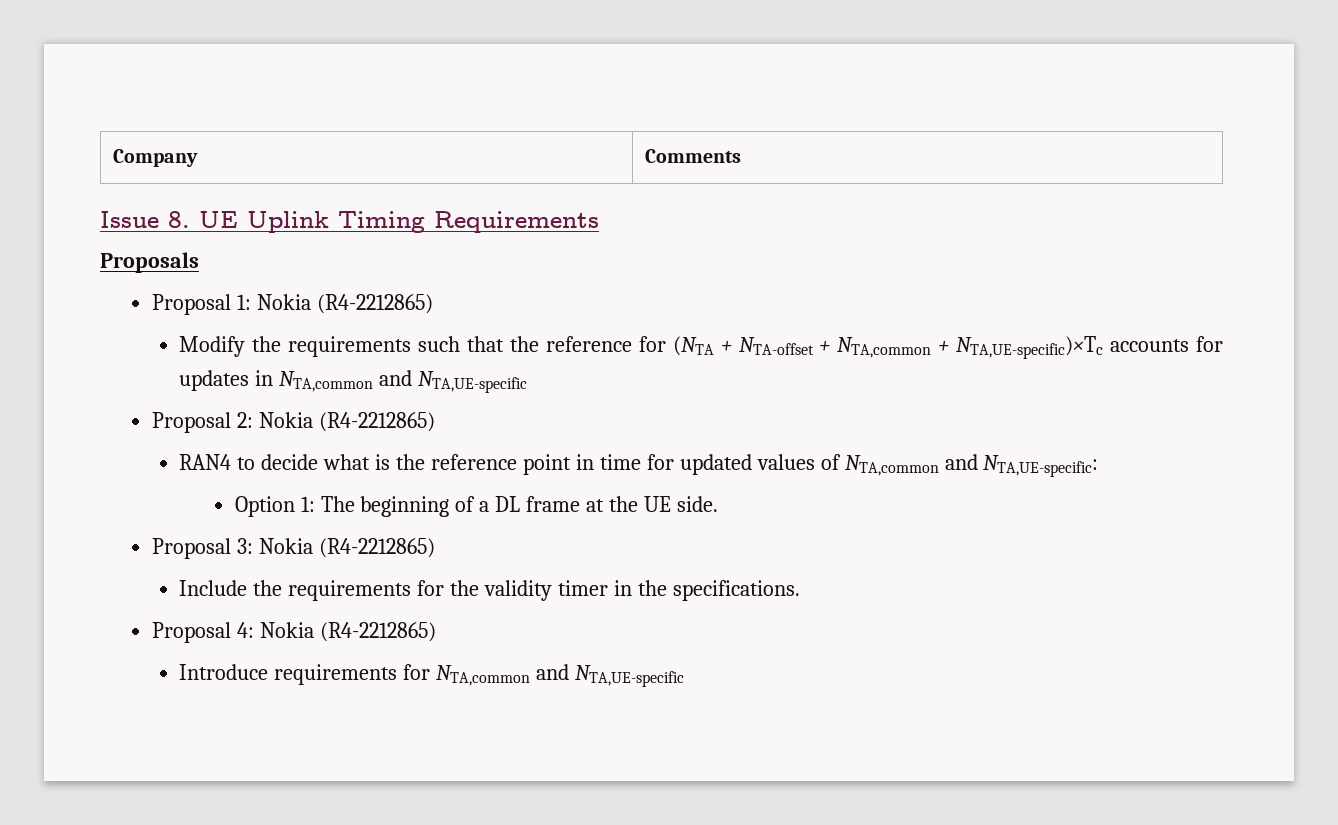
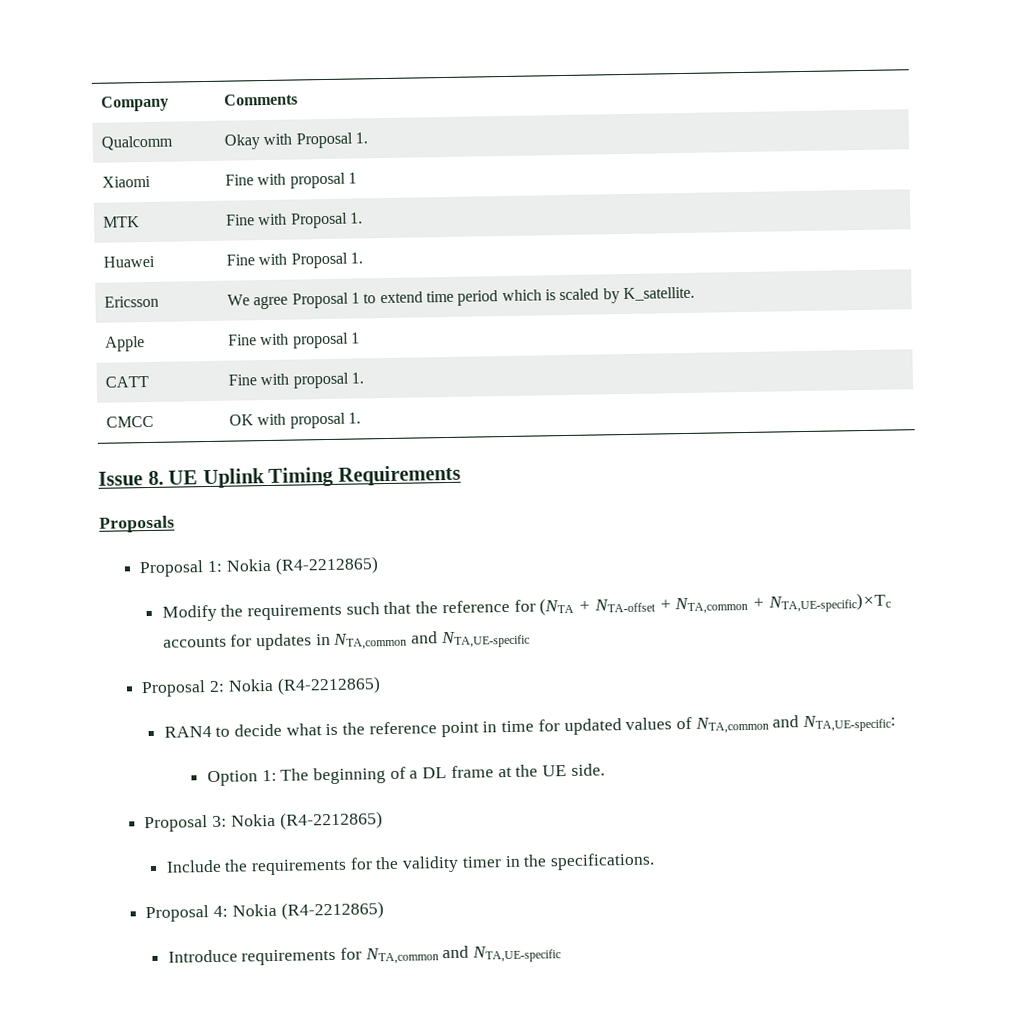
(742, 156) none -> [101,135,174,151] [224,132,368,150] [102,175,152,188] [225,172,357,189] [103,216,141,228] [226,212,363,229] [103,255,156,268] [226,252,363,269] [104,295,160,308] [227,286,695,310] [105,336,146,352] [228,332,360,349] [105,375,150,388] [228,372,364,389] [106,415,155,428] [229,412,361,429] // Qualcomm | Okay with Proposal 1. // Xiaomi | Fine with proposal 1 // MTK | Fine with Proposal 1. // Huawei | Fine with Proposal 1. // Ericsson | We agree Proposal 1 to extend time period which is scaled by K_satellite. // Apple | Fine with proposal 1 // CATT | Fine with proposal 1. // CMCC | OK with proposal 1.

